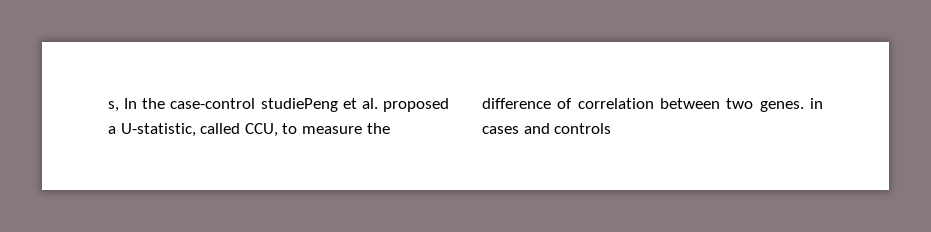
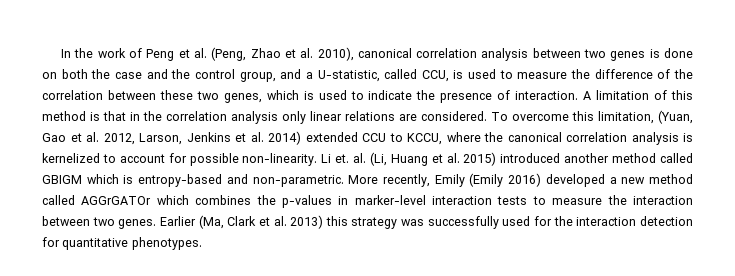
[108,101,119,112] s, -> (61, 53) none
[170,98,450,112] case-control studiePeng et al. proposed -> [97,47,694,61] [42,69,302,82] work of Peng et al. (Peng, Zhao et al. 2010), canonical correlation analysis between two genes is done on both the case and the control group, and
(278, 130) none -> [453,69,497,79] is used
(573, 103) none -> [673,69,693,79] the
[726,98,823,112] [482,123,612,134] two genes. in cases and controls -> [159,90,694,103] [42,110,693,124] [42,131,693,145] [42,152,693,166] [42,173,693,187] [42,195,693,208] [42,215,693,229] [42,237,202,250] these two genes, which is used to indicate the presence of interaction. A limitation of this method is that in the correlation analysis only linear relations are considered. To overcome this limitation, (Yuan, Gao et al. 2012, Larson, Jenkins et al. 2014) extended CCU to KCCU, where the canonical correlation analysis is kernelized to account for possible non-linearity. Li et. al. (Li, Huang et al. 2015) introduced another method called GBIGM which is entropy-based and non-parametric. More recently, Emily (Emily 2016) developed a new method called AGGrGATOr which combines the p-values in marker-level interaction tests to measure the interaction between two genes. Earlier (Ma, Clark et al. 2013) this strategy was successfully used for the interaction detection for quantitative phenotypes.

